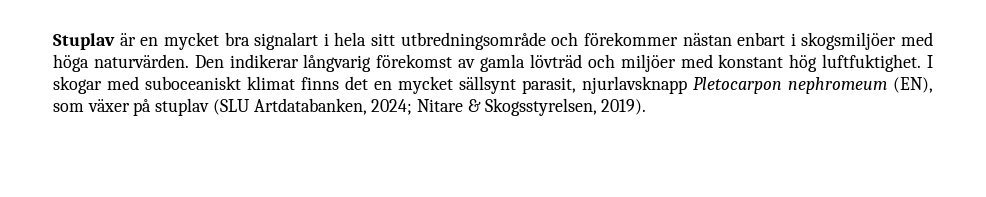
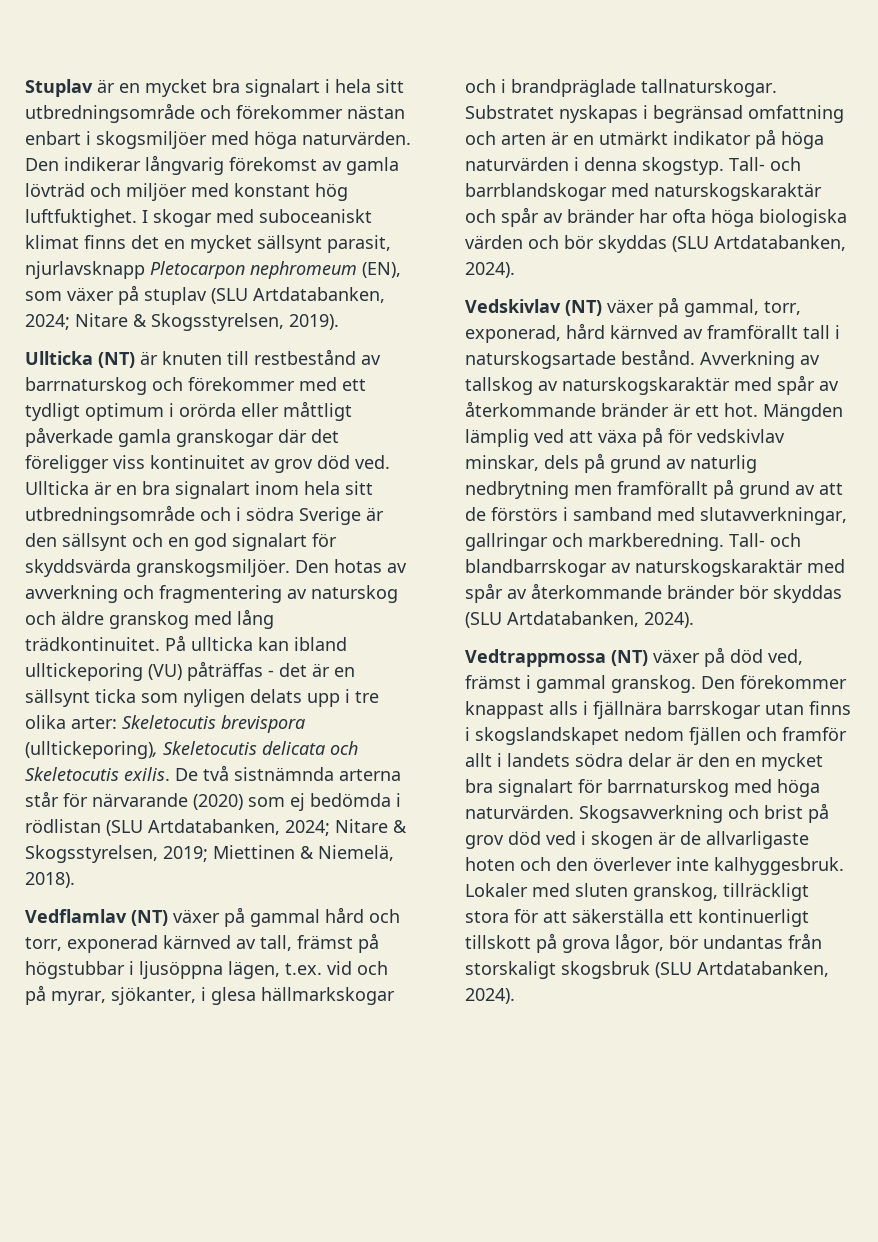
(647, 107) none -> [25,349,381,368] [25,377,366,395] [25,401,352,421] [25,427,339,447] [25,455,390,473] [25,481,373,499] [25,505,384,525] [25,533,337,551] [25,559,407,577] [25,585,398,603] [25,609,274,629] [25,635,347,651] [25,661,355,681] [25,689,379,707] [25,715,305,733] [25,741,358,759] [25,765,401,781] [25,791,401,811] [25,819,407,836] [25,845,394,863] [25,872,75,888] [25,907,400,927] [25,933,379,953] [25,961,388,979] [25,985,395,1005] [465,79,777,97] [465,105,844,123] [465,129,824,149] [465,157,801,175] [465,183,822,201] [465,207,847,227] [465,235,846,253] [465,262,515,278] [465,297,801,317] [465,323,840,343] [465,349,820,369] [465,375,839,395] [465,401,843,421] [465,427,785,447] [465,453,757,473] [465,479,843,499] [465,507,847,525] [465,533,801,551] [465,559,845,577] [465,583,842,603] [465,611,694,628] [465,647,803,667] [465,675,847,693] [465,701,851,719] [465,727,847,745] [465,753,823,771] [465,779,820,797] [465,803,829,823] [465,831,809,849] [465,857,844,875] [465,883,809,901] [465,909,809,927] [465,933,822,953] [465,961,829,979] [465,988,515,1004] // Ullticka (NT) är knuten till restbestånd av barrnaturskog och förekommer med ett tydligt optimum i orörda eller måttligt påverkade gamla granskogar där det föreligger viss kontinuitet av grov död ved. Ullticka är en bra signalart inom hela sitt utbredningsområde och i södra Sverige är den sällsynt och en god signalart för skyddsvärda granskogsmiljöer. Den hotas av avverkning och fragmentering av naturskog och äldre granskog med lång trädkontinuitet. På ullticka kan ibland ulltickeporing (VU) påträffas - det är en sällsynt ticka som nyligen delats upp i tre olika arter: Skeletocutis brevispora (ulltickeporing), Skeletocutis delicata och Skeletocutis exilis. De två sistnämnda arterna står för närvarande (2020) som ej bedömda i rödlistan (SLU Artdatabanken, 2024; Nitare & Skogsstyrelsen, 2019; Miettinen & Niemelä, 2018). // Vedflamlav (NT) växer på gammal hård och torr, exponerad kärnved av tall, främst på högstubbar i ljusöppna lägen, t.ex. vid och på myrar, sjökanter, i glesa hällmarkskogar och i brandpräglade tallnaturskogar. Substratet nyskapas i begränsad omfattning och arten är en utmärkt indikator på höga naturvärden i denna skogstyp. Tall- och barrblandskogar med naturskogskaraktär och spår av bränder har ofta höga biologiska värden och bör skyddas (SLU Artdatabanken, 2024). // Vedskivlav (NT) växer på gammal, torr, exponerad, hård kärnved av framförallt tall i naturskogsartade bestånd. Avverkning av tallskog av naturskogskaraktär med spår av återkommande bränder är ett hot. Mängden lämplig ved att växa på för vedskivlav minskar, dels på grund av naturlig nedbrytning men framförallt på grund av att de förstörs i samband med slutavverkningar, gallringar och markberedning. Tall- och blandbarrskogar av naturskogskaraktär med spår av återkommande bränder bör skyddas (SLU Artdatabanken, 2024). // Vedtrappmossa (NT) växer på död ved, främst i gammal granskog. Den förekommer knappast alls i fjällnära barrskogar utan finns i skogslandskapet nedom fjällen och framför allt i landets södra delar är den en mycket bra signalart för barrnaturskog med höga naturvärden. Skogsavverkning och brist på grov död ved i skogen är de allvarligaste hoten och den överlever inte kalhyggesbruk. Lokaler med sluten granskog, tillräckligt stora för att säkerställa ett kontinuerligt tillskott på grova lågor, bör undantas från storskaligt skogsbruk (SLU Artdatabanken, 2024).

